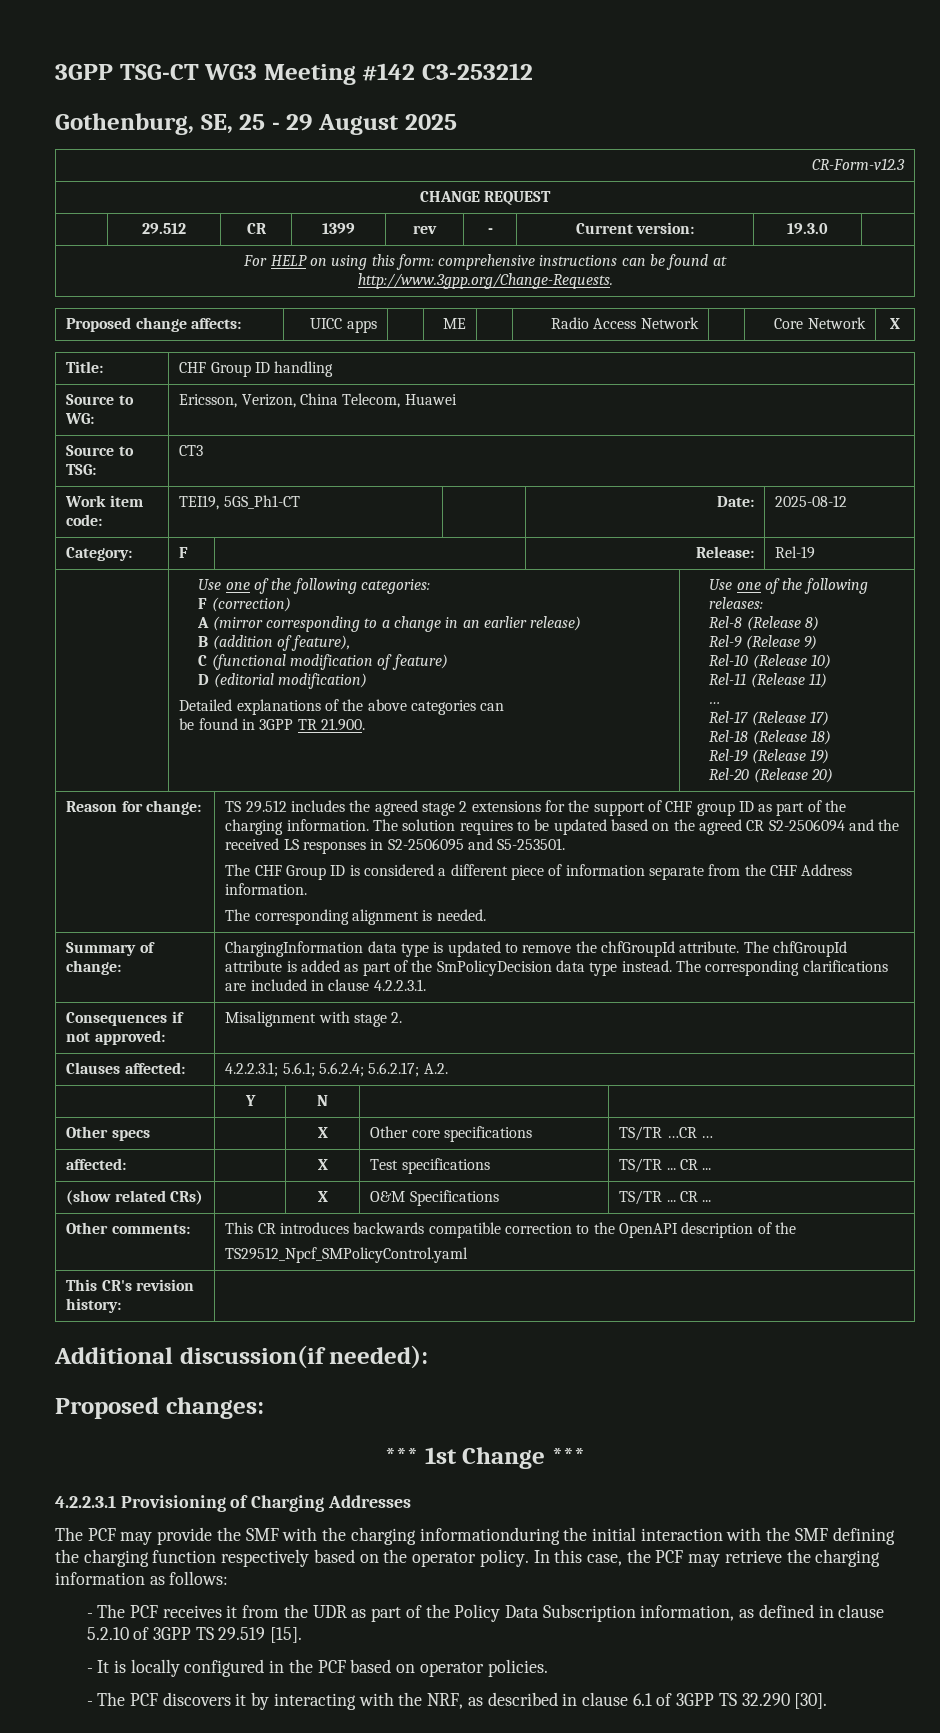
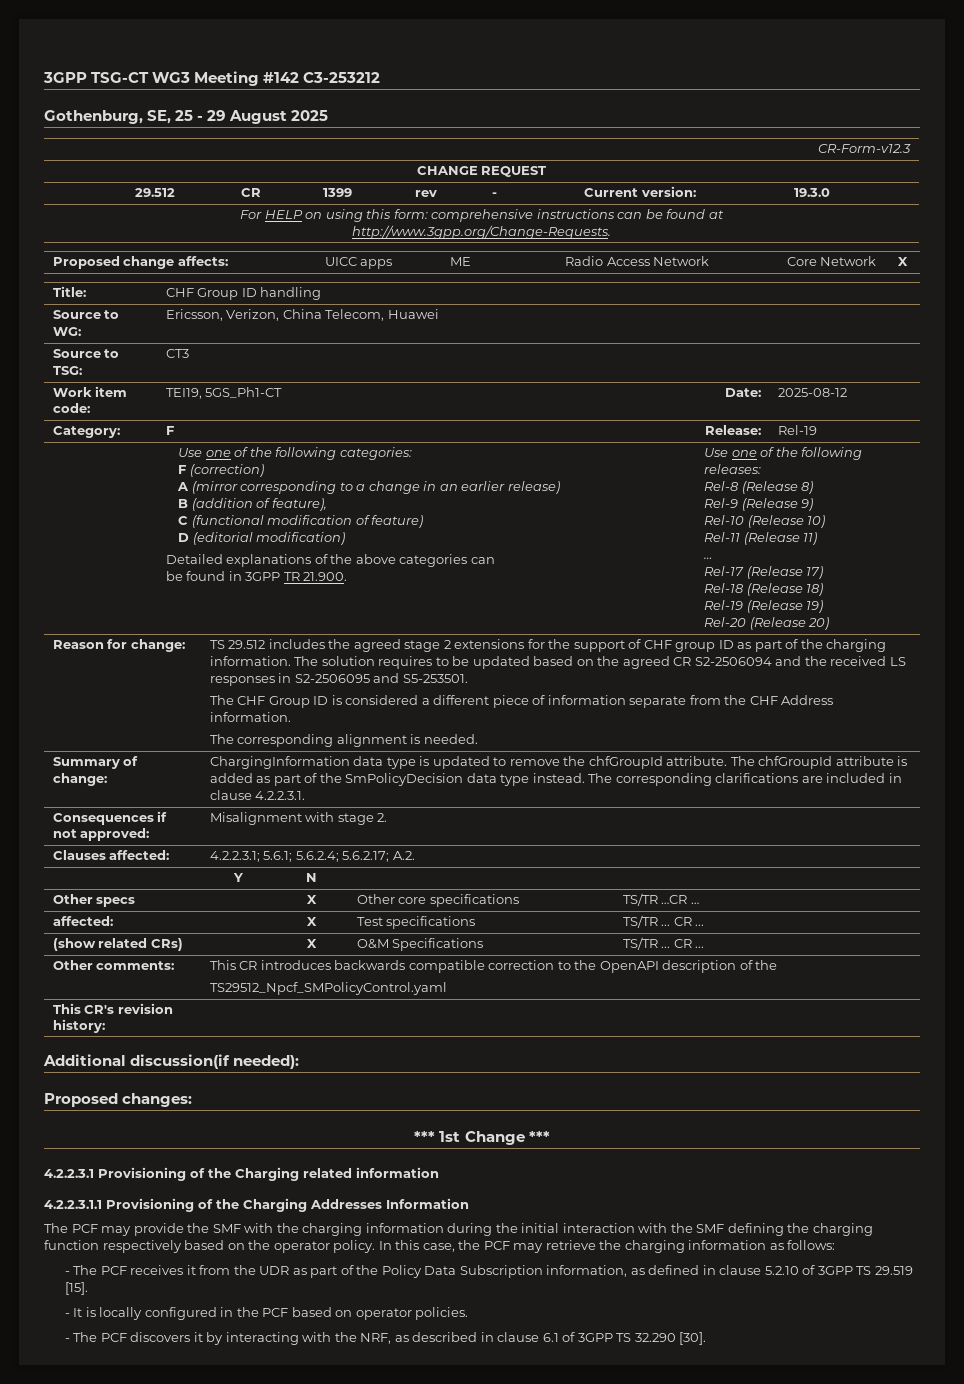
(249, 1501) none -> [208,1167,439,1181] [44,1198,239,1212] the Charging related information // 4.2.2.3.1.1 Provisioning of the
(411, 1501) none -> [386,1198,469,1209] Information
[419,1527,560,1545] informationduring -> [365,1223,493,1236] information during

